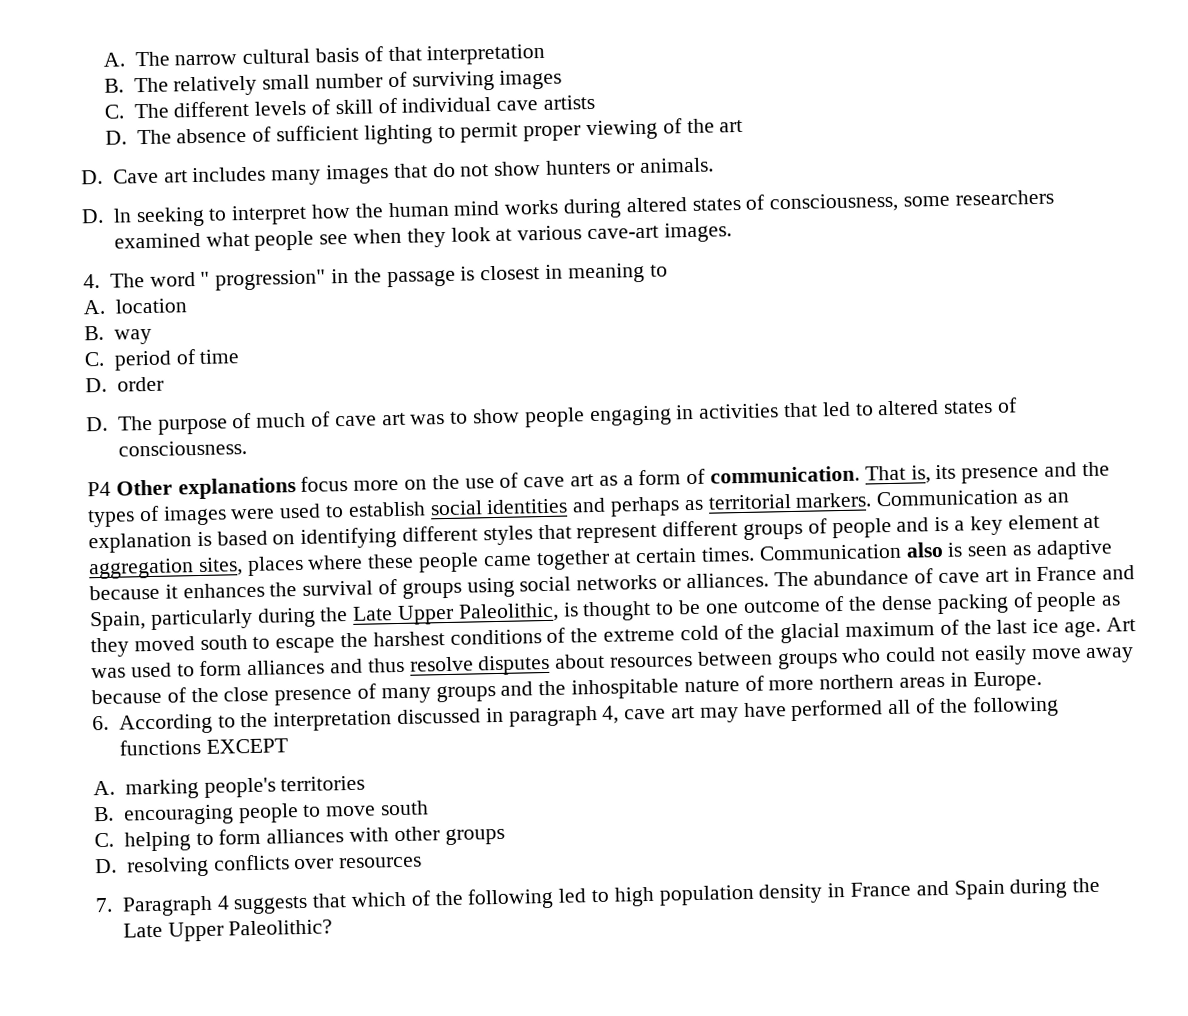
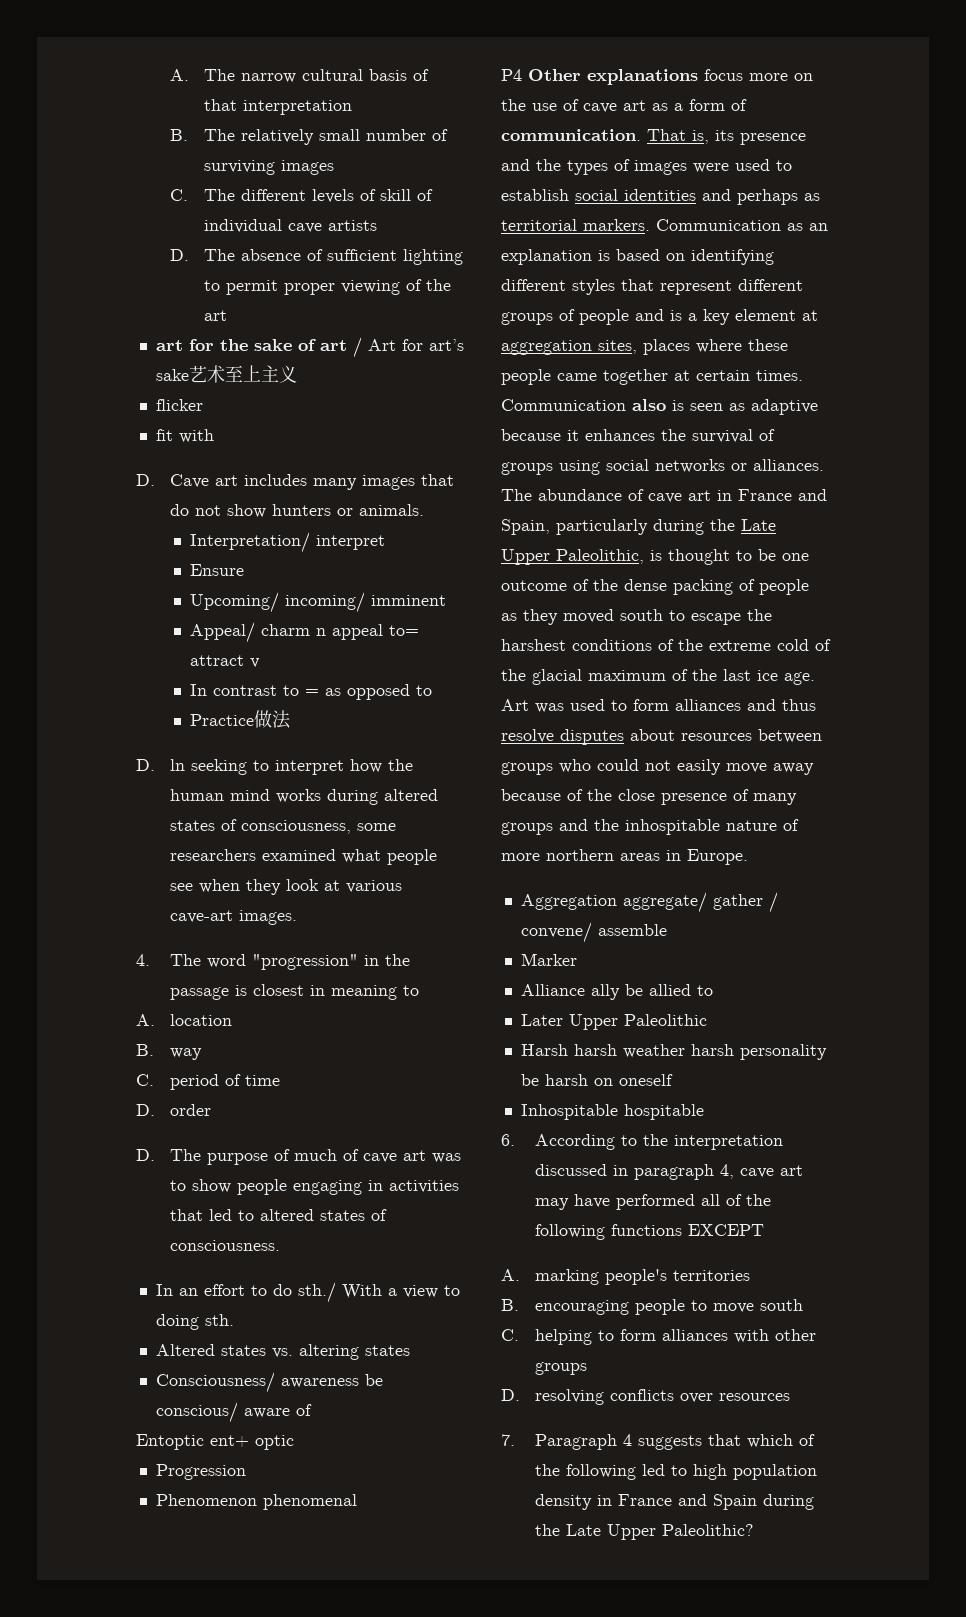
(744, 126) none -> [155,337,464,358] [155,365,297,383] [155,399,203,411] [155,429,214,443] // art for the sake of art / Art for art’s sake艺术至上主义 // flicker // fit with
(714, 165) none -> [189,532,385,553] [189,564,244,576] [189,592,446,613] [189,622,419,643] [189,655,260,668] [189,684,432,700] [189,710,291,729] // Interpretation/ interpret // Ensure // Upcoming/ incoming/ imminent // Appeal/ charm n appeal to= attract v // In contrast to = as opposed to // Practice做法
[200,269,327,291] " progression" -> [252,954,359,970] "progression"
(247, 448) none -> [155,1282,460,1303] [155,1314,234,1330] [155,1344,410,1360] [155,1372,383,1393] [155,1402,312,1423] [136,1434,294,1450] [155,1464,246,1480] [155,1494,357,1510] // In an effort to do sth./ With a view to doing sth. // Altered states vs. altering states // Consciousness/ awareness be conscious/ aware of // Entoptic ent+ optic // Progression // Phenomenon phenomenal
(1042, 681) none -> [520,892,778,913] [520,922,667,943] [520,953,577,966] [520,984,713,1000] [520,1014,707,1030] [520,1044,827,1060] [520,1074,673,1086] [520,1104,704,1120] // Aggregation aggregate/ gather / convene/ assemble // Marker // Alliance ally be allied to // Later Upper Paleolithic // Harsh harsh weather harsh personality be harsh on oneself // Inhospitable hospitable

